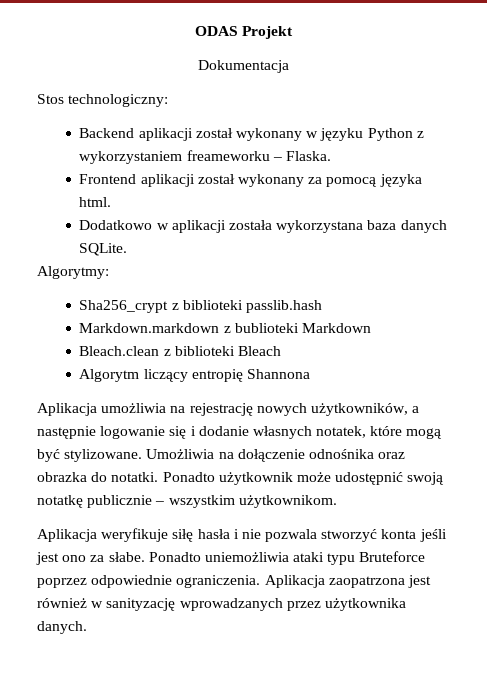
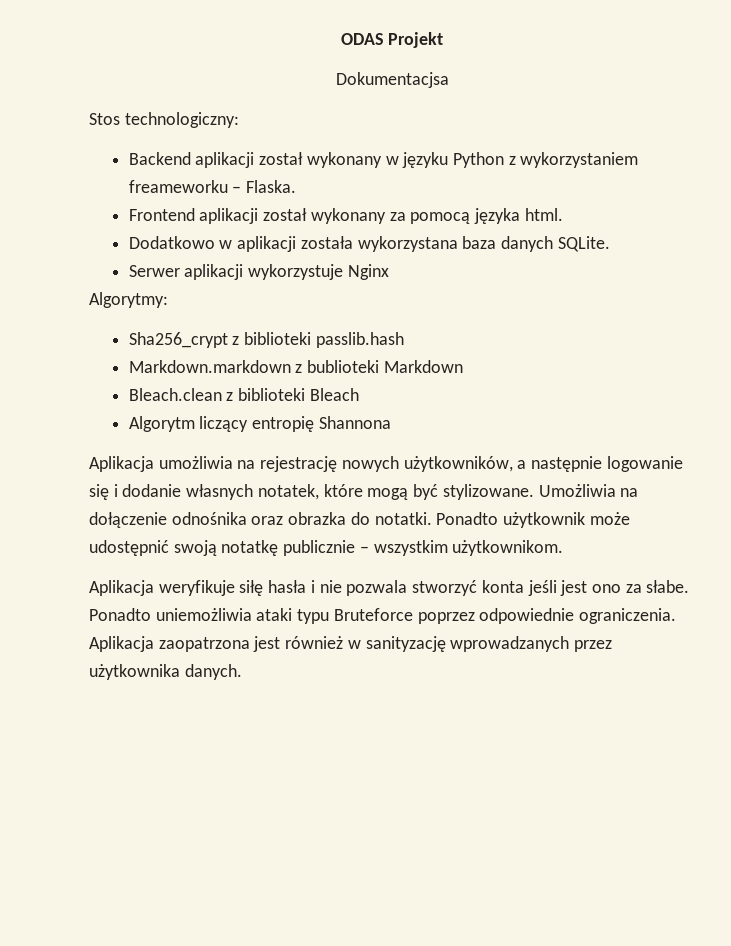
[198,60,289,73] Dokumentacja -> [335,72,449,88] Dokumentacjsa
(128, 249) none -> [128,264,389,280] // Serwer aplikacji wykorzystuje Nginx

